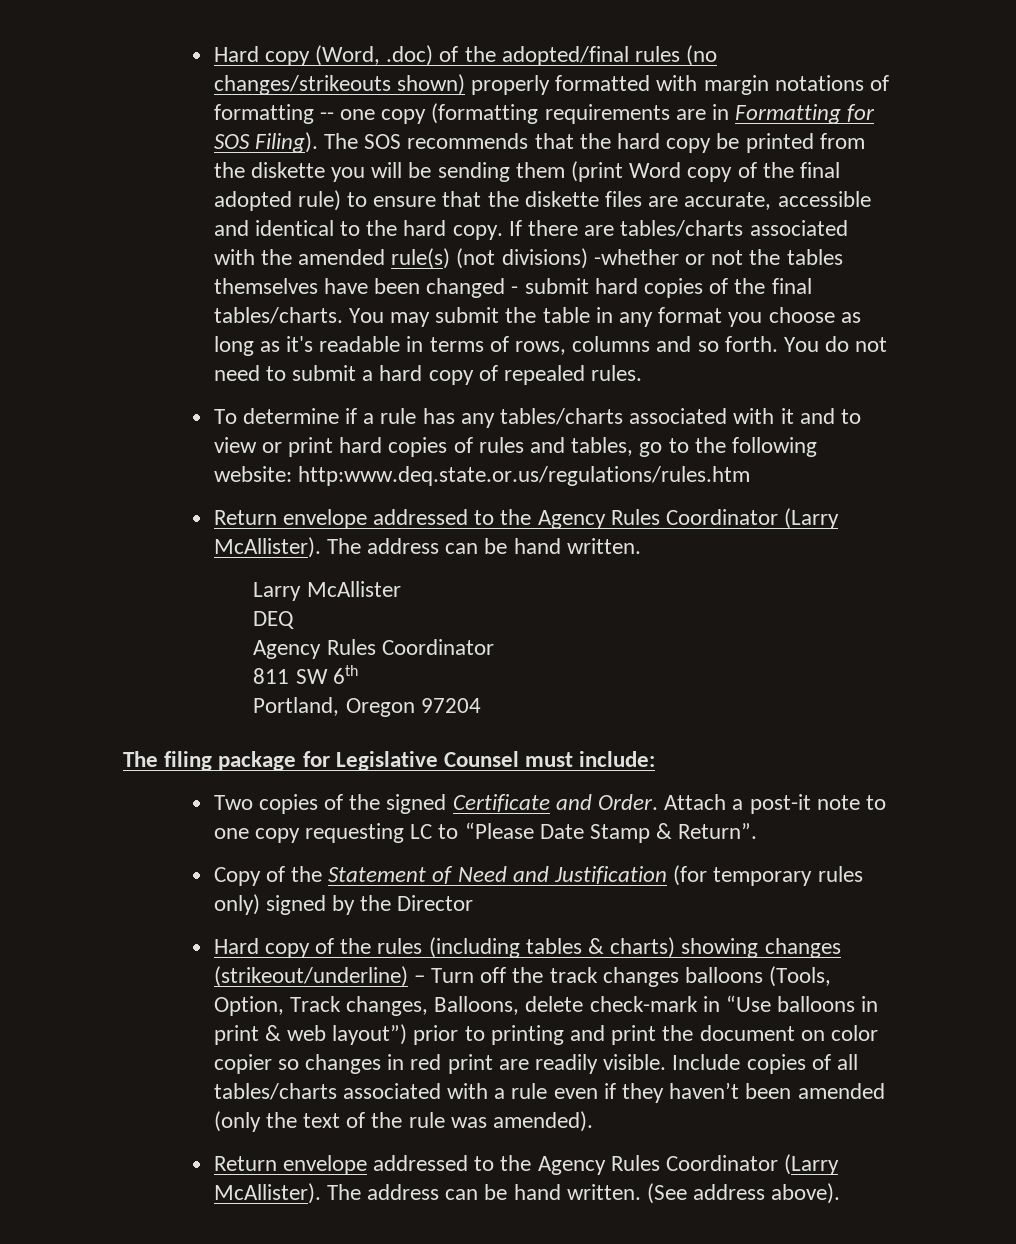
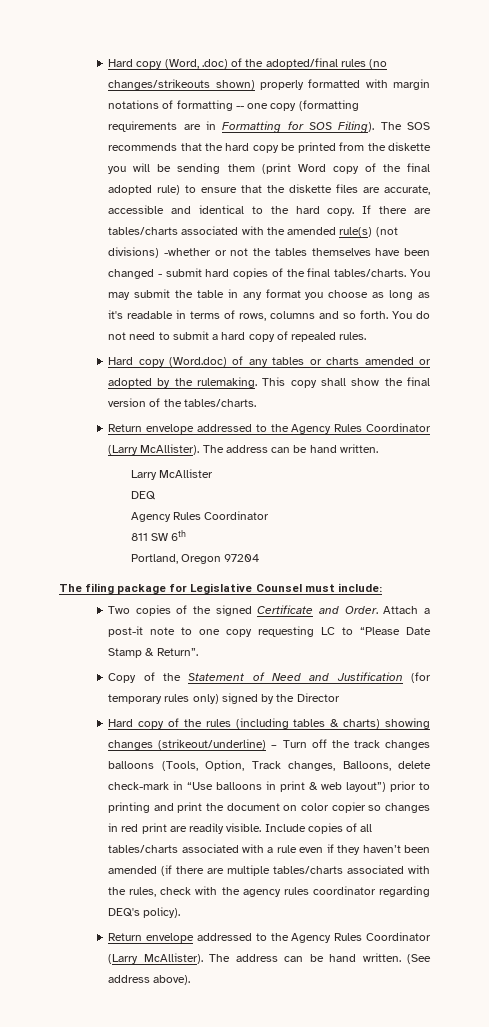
[213,408,862,428] [213,437,818,457] [213,466,750,486] To determine if a rule has any tables/charts associated with it and to view or print hard copies of rules and tables, go to the following website: http:www.deq.state.or.us/regulations/rules.htm -> [108,356,431,367] [108,377,430,388] [108,398,256,407] Hard copy (Word.doc) of any tables or charts amended or adopted by the rulemaking. This copy shall show the final version of the tables/charts.
[213,1111,594,1132] (only the text of the rule was amended). -> [161,865,430,876] [108,886,430,897] [108,907,181,918] (if there are multiple tables/charts associated with the rules, check with the agency rules coordinator regarding DEQ's policy).

